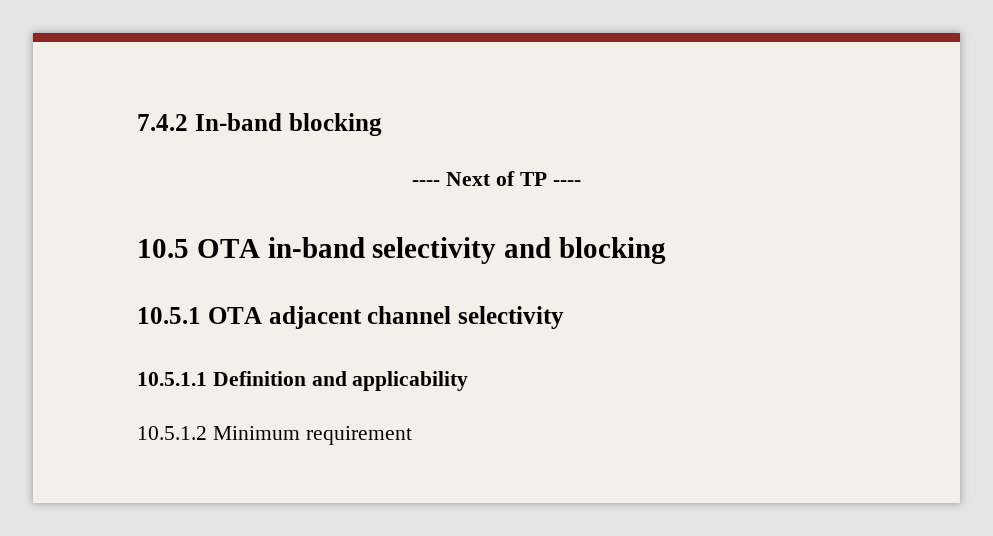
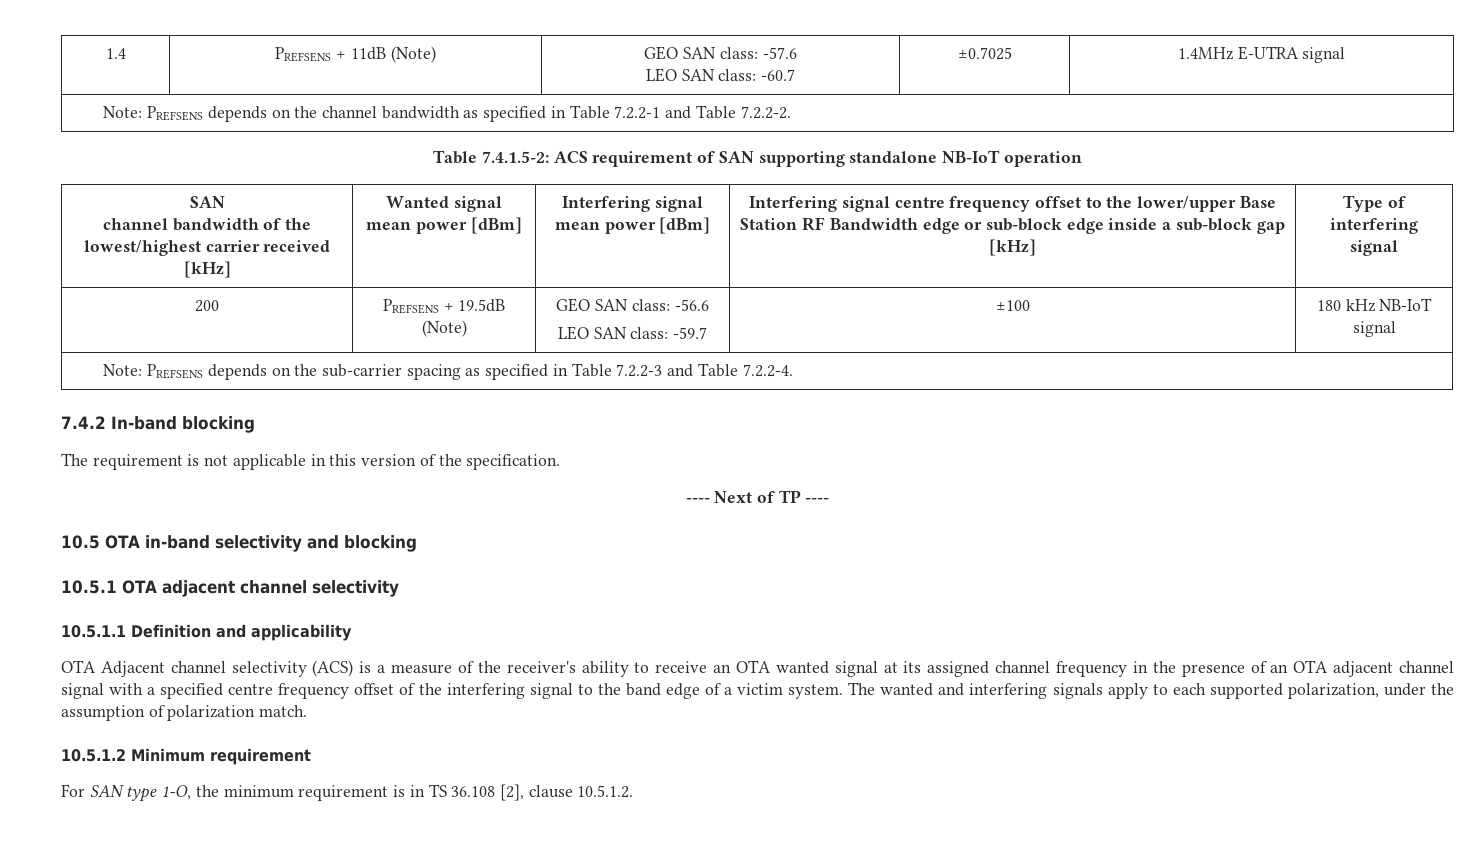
[137,113,382,136] 7.4.2 In-band blocking -> [105,48,126,59] [275,46,436,63] [644,46,797,60] [645,68,796,82] [957,47,1012,60] [1177,46,1346,63] [103,105,791,122] [433,150,1082,167] [189,196,225,208] [102,218,312,231] [83,240,331,256] [183,261,231,278] [386,196,502,212] [366,217,522,234] [562,196,703,212] [554,217,711,234] [749,196,1276,212] [740,217,1285,234] [988,239,1036,256] [1343,195,1406,212] [1330,218,1418,234] [1350,240,1398,256] [195,300,219,312] [382,299,506,314] [421,320,467,337] [556,298,709,312] [557,326,708,340] [995,300,1030,311] [1316,298,1433,312] [1352,321,1396,337] [103,363,793,380] [61,416,255,433] [61,453,561,470] 1.4 | PREFSENS + 11dB (Note) | GEO SAN class: -57.6 // LEO SAN class: -60.7 | ±0.7025 | 1.4MHz E-UTRA signal // Note: PREFSENS depends on the channel bandwidth as specified in Table 7.2.2-1 and Table 7.2.2-2. // Table 7.4.1.5-2: ACS requirement of SAN supporting standalone NB-IoT operation // SAN // channel bandwidth of the lowest/highest carrier received [kHz] | Wanted signal mean power [dBm] | Interfering signal mean power [dBm] | Interfering signal centre frequency offset to the lower/upper Base Station RF Bandwidth edge or sub-block edge inside a sub-block gap [kHz] | Type of interfering signal // 200 | PREFSENS + 19.5dB (Note) | GEO SAN class: -56.6 // LEO SAN class: -59.7 | ±100 | 180 kHz NB-IoT signal // Note: PREFSENS depends on the sub-carrier spacing as specified in Table 7.2.2-3 and Table 7.2.2-4. // 7.4.2 In-band blocking // The requirement is not applicable in this version of the specification.
[137,426,412,445] 10.5.1.2 Minimum requirement -> [61,660,1454,677] [61,682,1455,699] [61,705,308,721] [61,748,311,765] [61,784,634,802] OTA Adjacent channel selectivity (ACS) is a measure of the receiver's ability to receive an OTA wanted signal at its assigned channel frequency in the presence of an OTA adjacent channel signal with a specified centre frequency offset of the interfering signal to the band edge of a victim system. The wanted and interfering signals apply to each supported polarization, under the assumption of polarization match. // 10.5.1.2 Minimum requirement // For SAN type 1-O, the minimum requirement is in TS 36.108 [2], clause 10.5.1.2.

